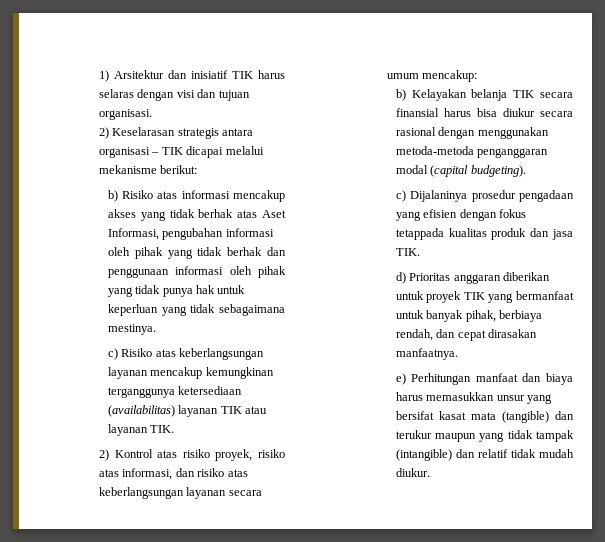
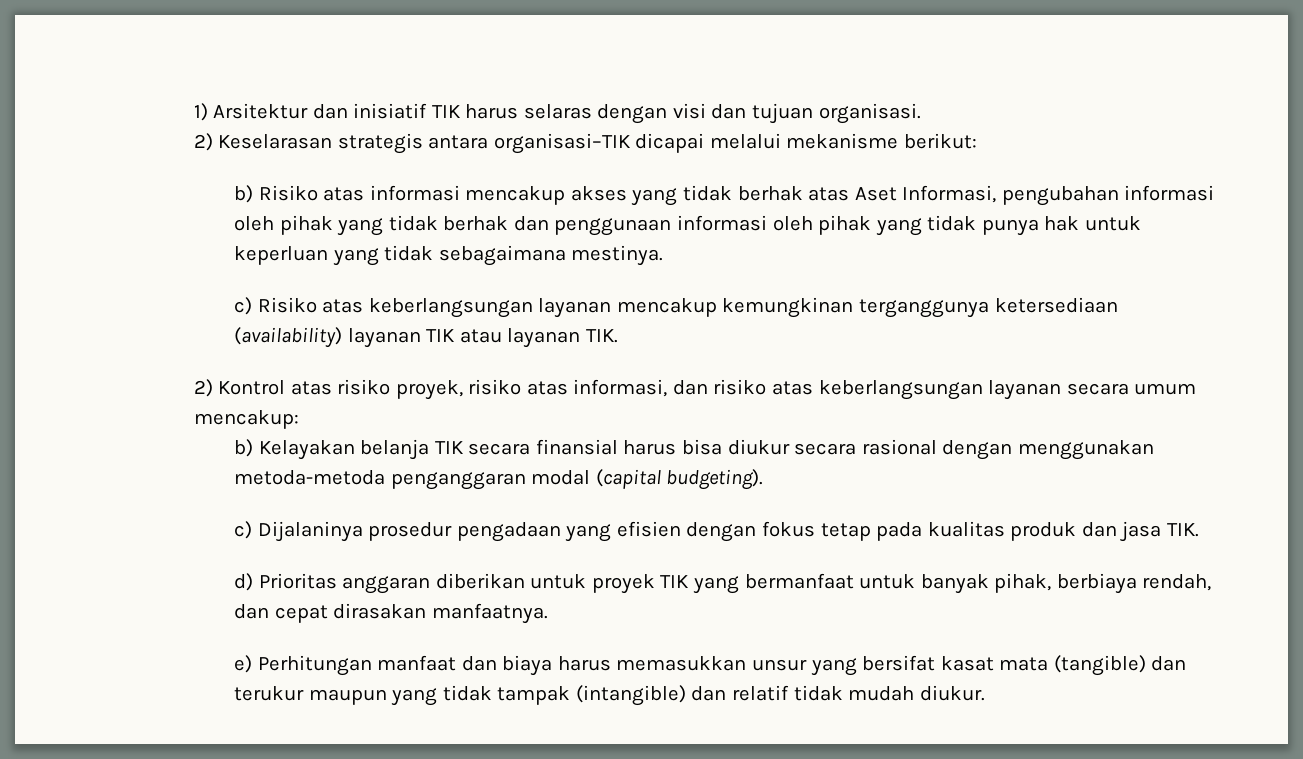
[99,147,183,158] organisasi – TIK -> [493,133,631,154] organisasi–TIK
[107,405,175,417] (availabilitas) -> [234,327,343,348] (availability)
[395,228,444,240] tetappada -> [820,522,923,541] tetap pada

